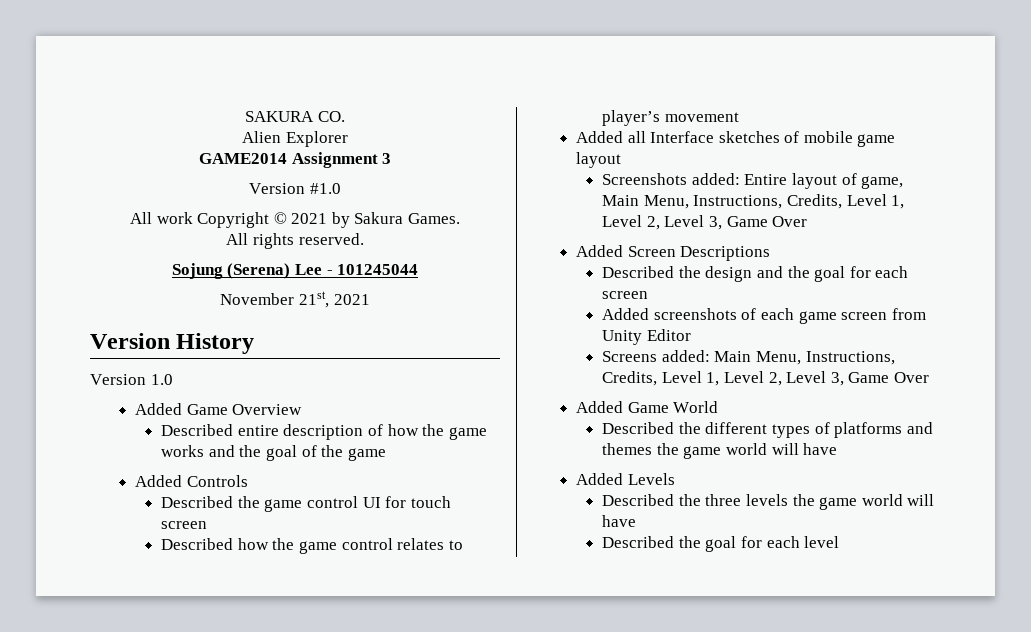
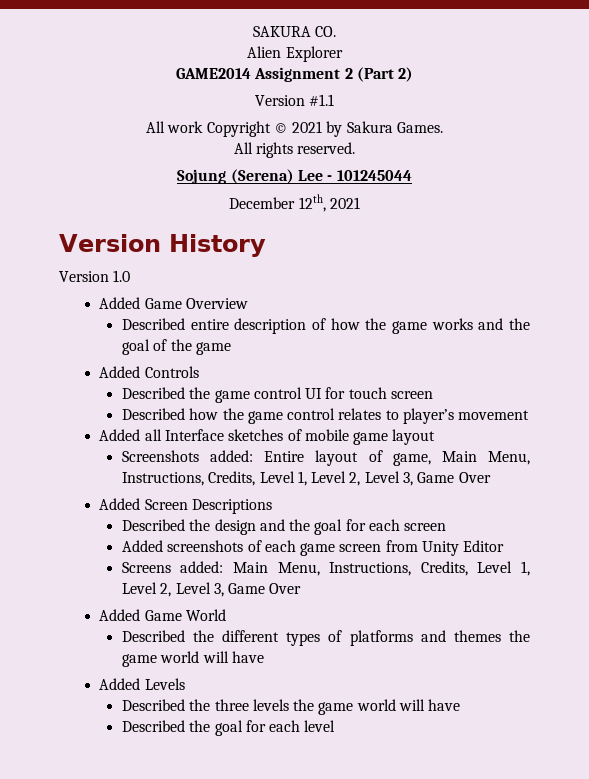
[382,153,392,164] [249,183,341,194] 3 // Version #1.0 -> [344,67,414,82] [254,94,335,106] 2 (Part 2) // Version #1.1
[220,291,329,308] November 21st, -> [229,194,326,212] December 12th,

